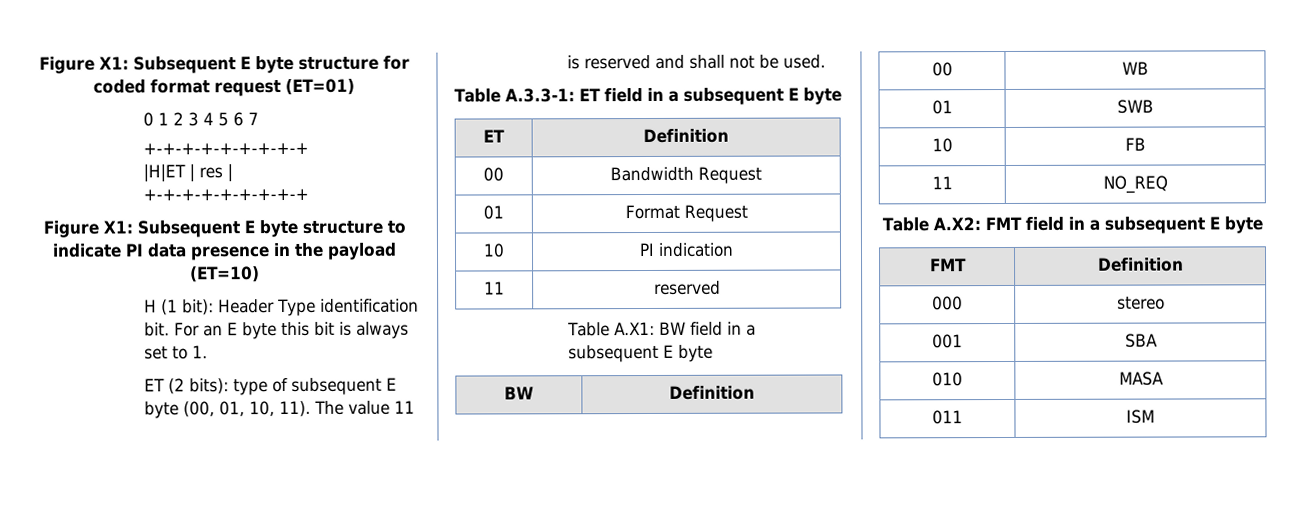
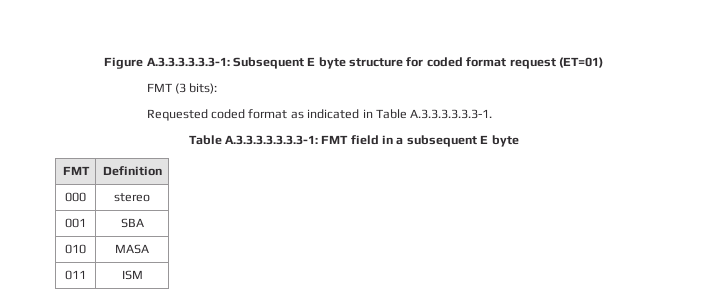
[38,56,129,74] Figure X1: -> [104,57,230,69] Figure A.3.3.3.3.3.3-1:
[142,112,259,127] [142,142,309,155] [142,164,233,183] [142,188,309,201] [42,219,406,238] [52,242,397,261] [190,266,260,283] [143,298,419,317] [143,321,409,340] [143,345,208,360] [143,377,397,396] [143,400,415,419] [566,54,826,70] [454,87,842,105] [483,129,505,143] [643,128,729,144] [483,167,504,182] [610,166,762,184] [483,205,504,220] [624,204,748,222] [483,243,505,258] [639,242,734,257] [484,281,505,295] [653,280,721,295] [566,321,756,337] [567,344,713,363] [504,386,535,400] [669,385,755,400] [931,62,953,77] [1121,61,1149,75] [931,100,953,115] [1116,99,1154,114] [931,138,953,153] [1124,137,1146,151] [931,176,953,190] [1102,175,1168,194] [881,217,981,232] 0 1 2 3 4 5 6 7 // +-+-+-+-+-+-+-+-+ // |H|ET | res | // +-+-+-+-+-+-+-+-+ // Figure X1: Subsequent E byte structure to indicate PI data presence in the payload (ET=10) // H (1 bit): Header Type identification bit. For an E byte this bit is always set to 1. // ET (2 bits): type of subsequent E byte (00, 01, 10, 11). The value 11 is reserved and shall not be used. // Table A.3.3-1: ET field in a subsequent E byte // ET | Definition // 00 | Bandwidth Request // 01 | Format Request // 10 | PI indication // 11 | reserved // Table A.X1: BW field in a subsequent E byte // BW | Definition // 00 | WB // 01 | SWB // 10 | FB // 11 | NO_REQ // Table A.X2: -> [146,83,218,94] [146,109,493,121] [188,135,318,145] FMT (3 bits): // Requested coded format as indicated in Table A.3.3.3.3.3.3-1. // Table A.3.3.3.3.3.3.3-1:

